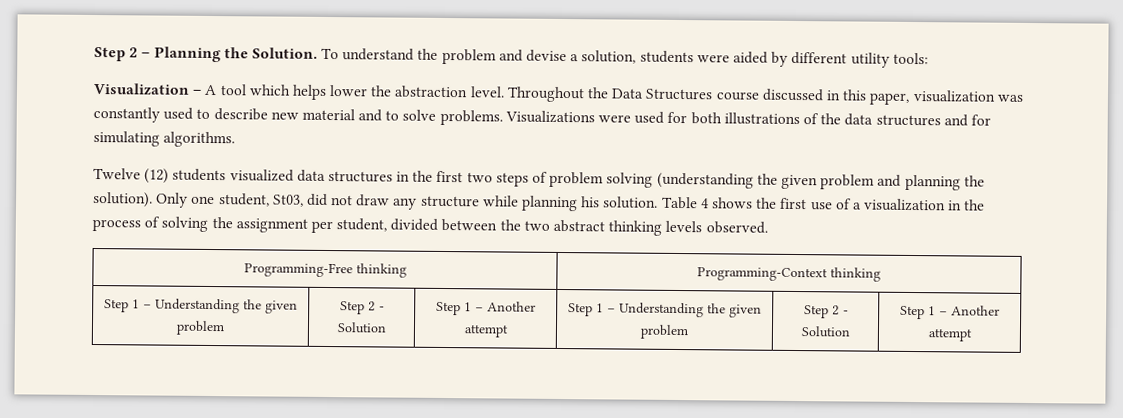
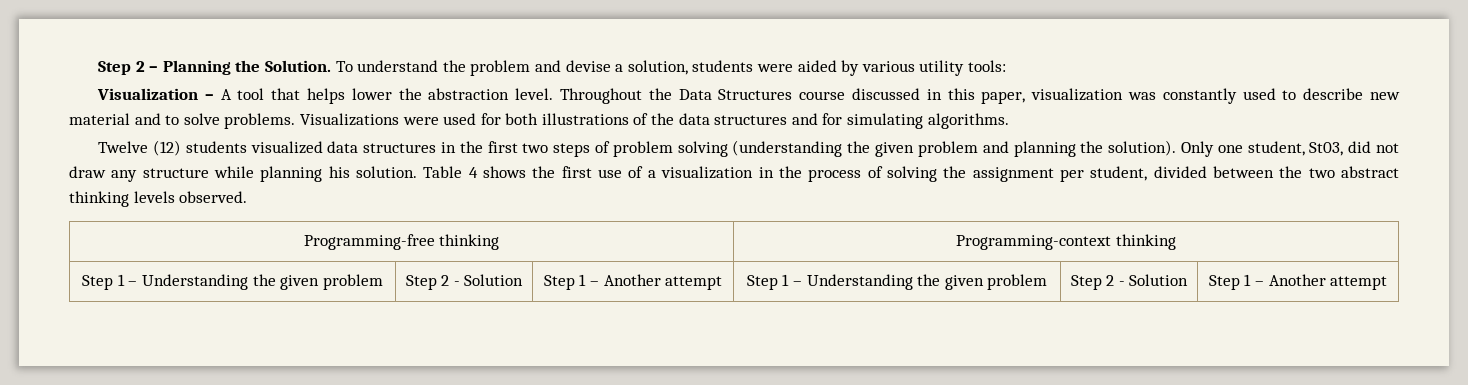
[791,51,848,65] different -> [861,61,915,72] various
[248,84,291,96] which -> [271,88,301,100] that
[243,262,353,278] Programming-Free -> [303,234,435,250] Programming-free
[697,267,829,282] Programming-Context -> [956,235,1112,250] Programming-context

